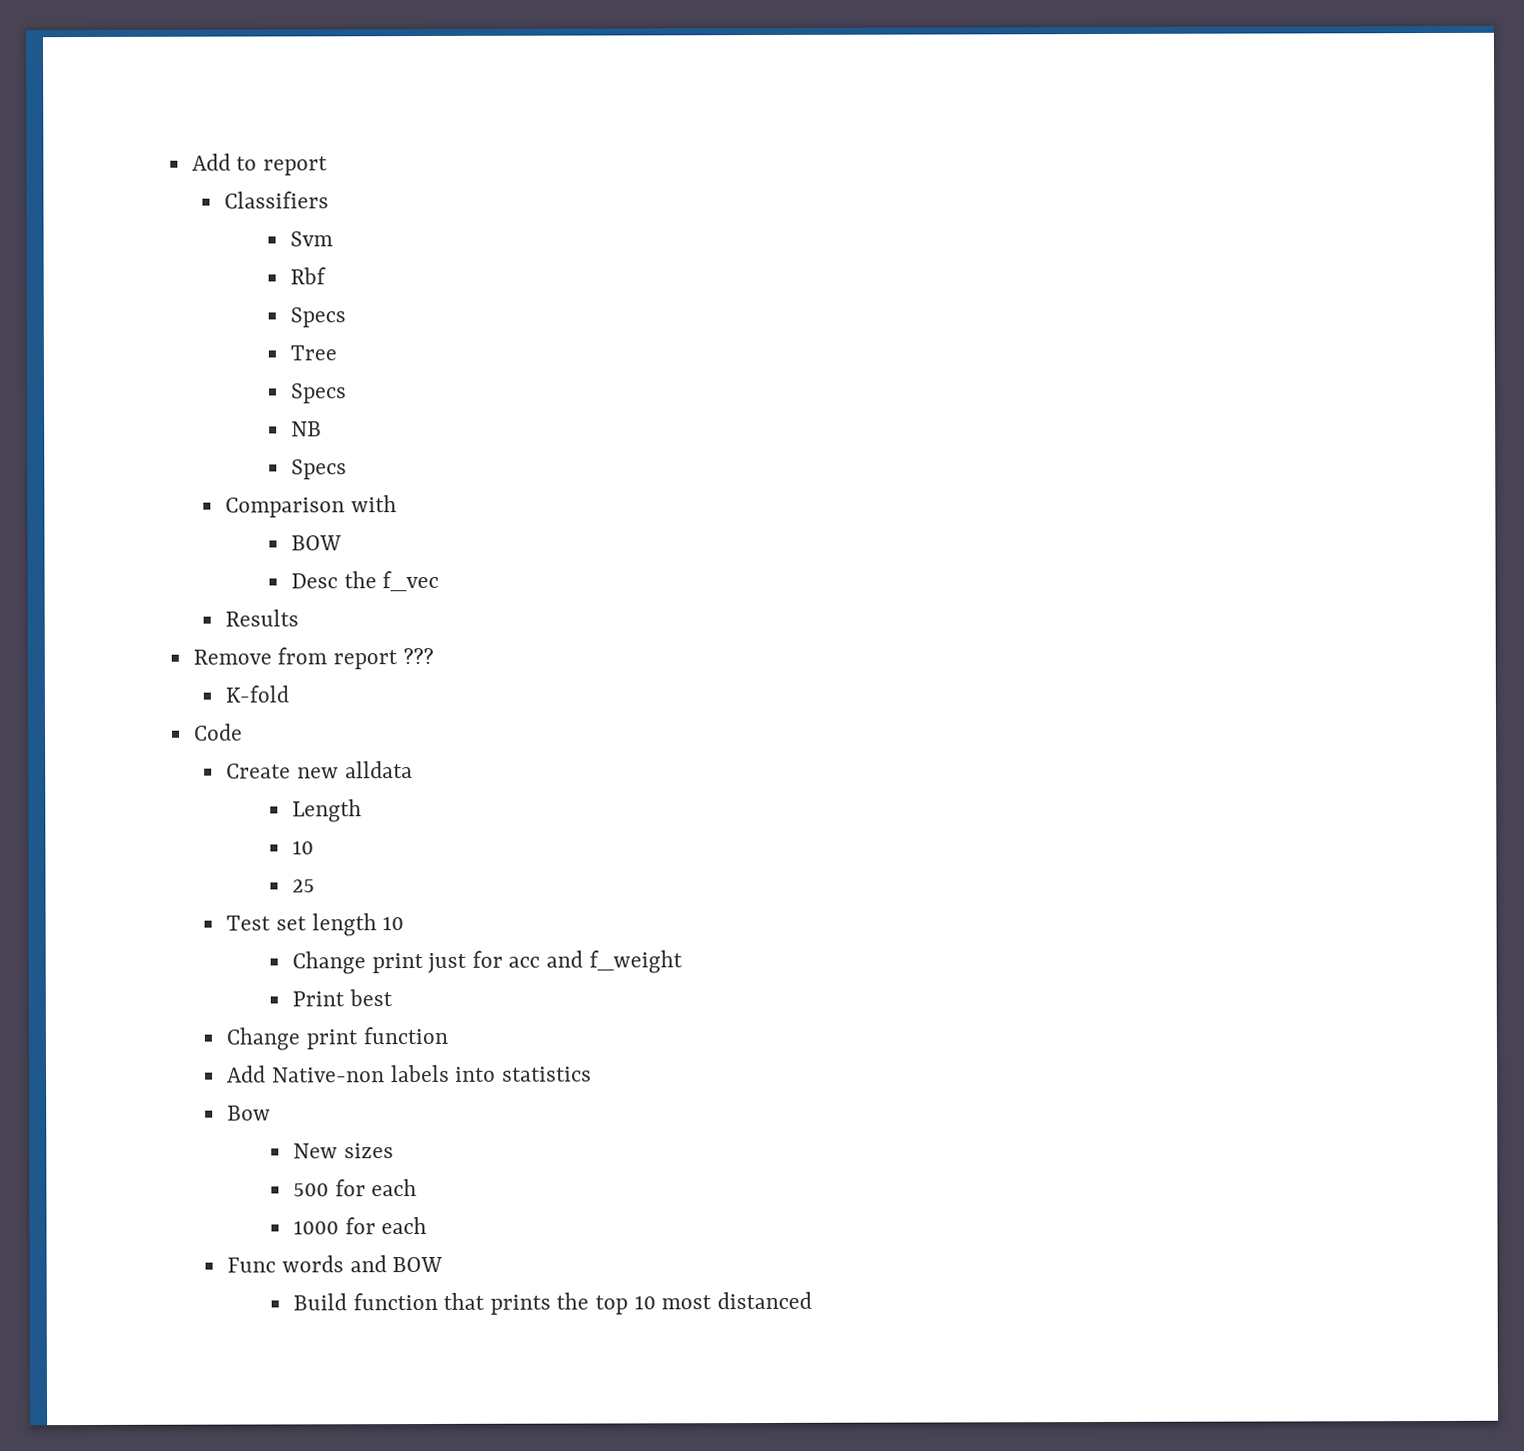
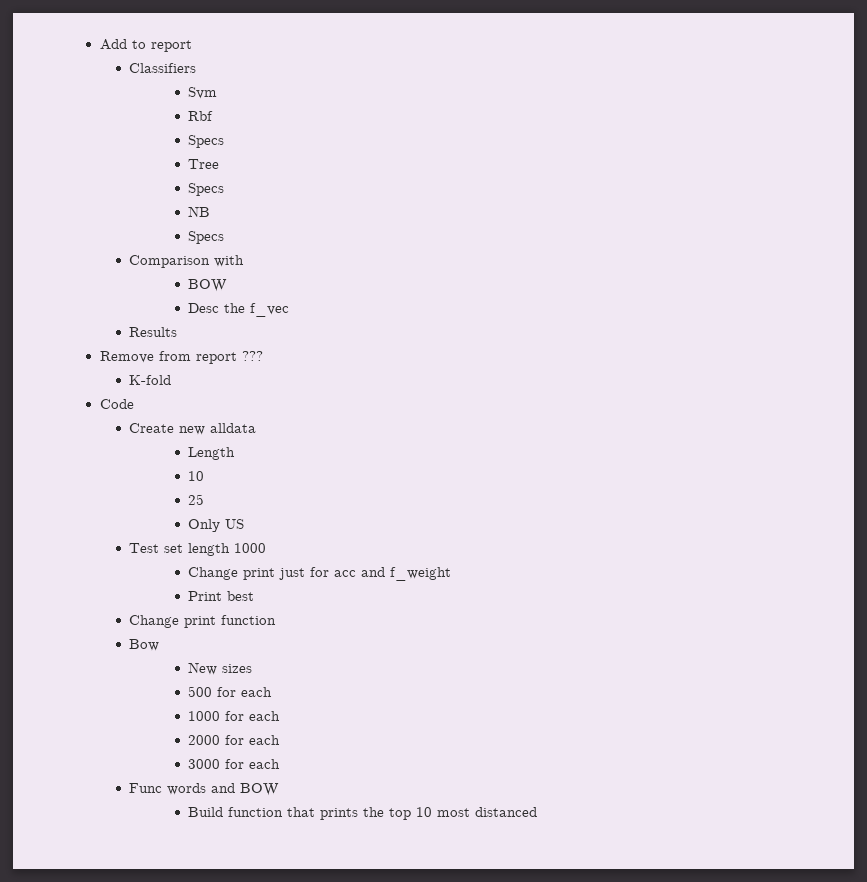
(316, 886) none -> [188,519,245,532] // Only US
[382,916,405,931] 10 -> [234,543,267,553] 1000
[227,1064,592,1083] // Add Native-non labels into statistics -> (277, 620) none
(428, 1225) none -> [188,735,281,745] [188,759,281,769] // 2000 for each // 3000 for each

